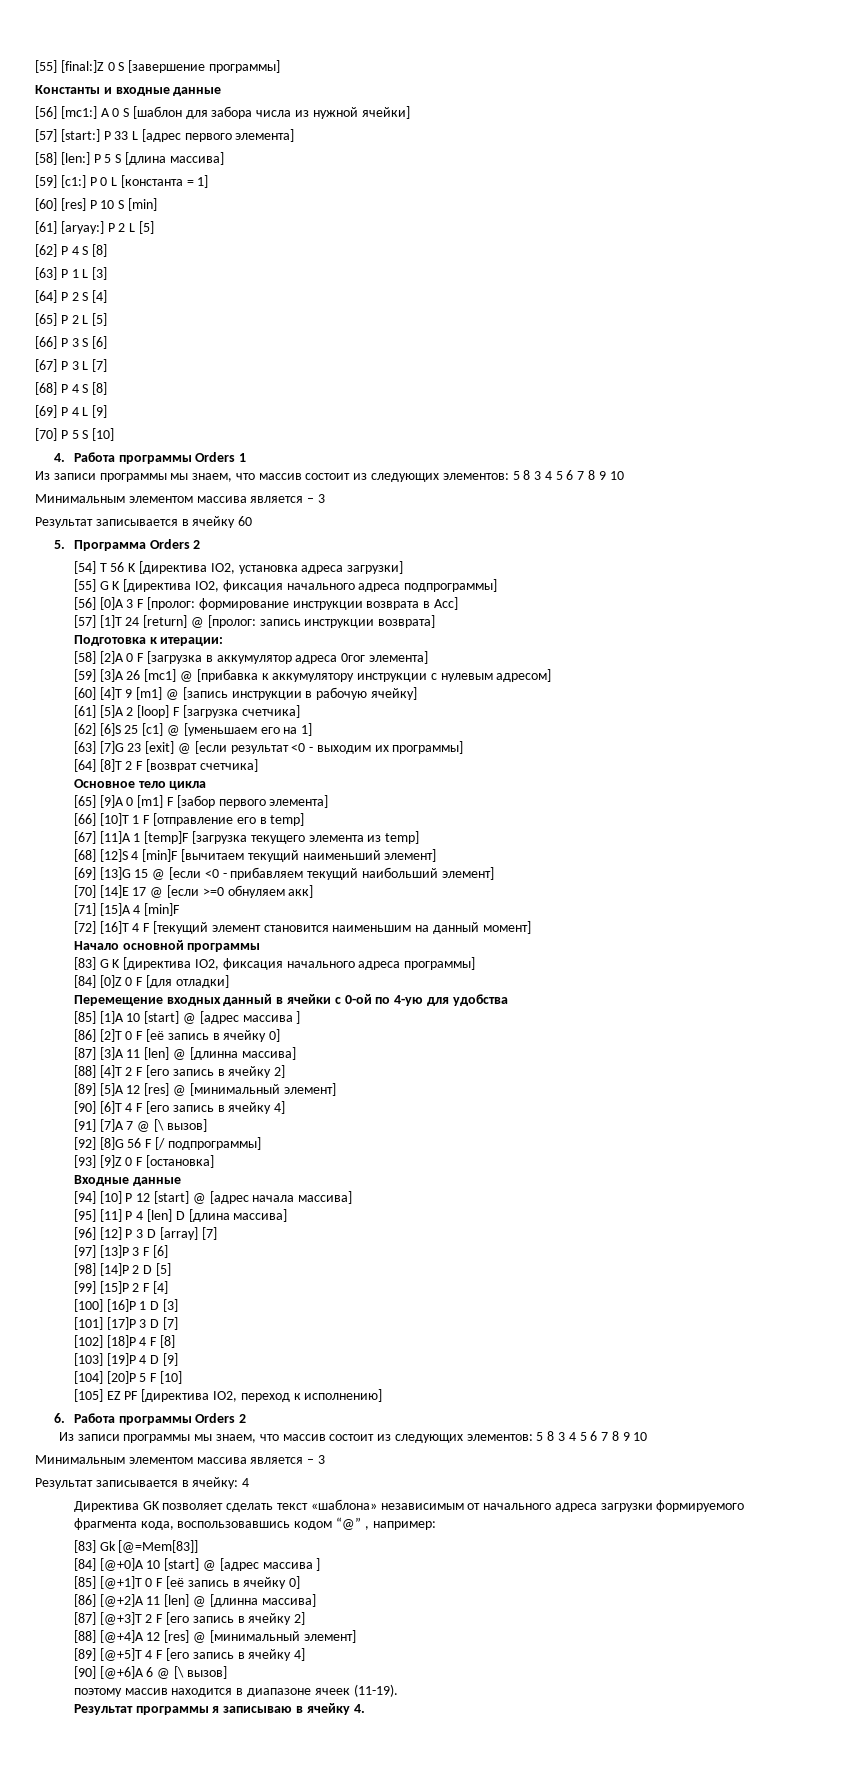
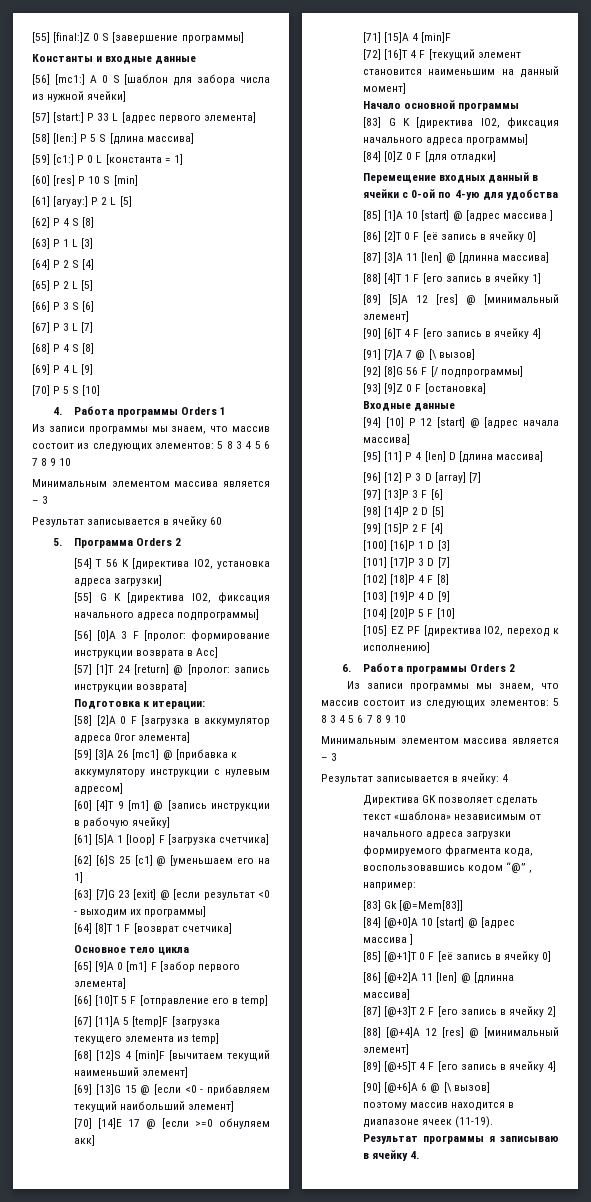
[126,707,134,716] 2 -> [117,835,124,843] 1
[125,761,133,770] 2 -> [115,924,122,932] 1
[132,815,140,824] 1 -> [121,996,128,1004] 5
[133,833,141,842] 1 -> [123,1017,130,1025] 5
[125,1065,286,1078] 2 F [его запись в ячейку 2] -> [404,273,541,284] 1 F [его запись в ячейку 1]

